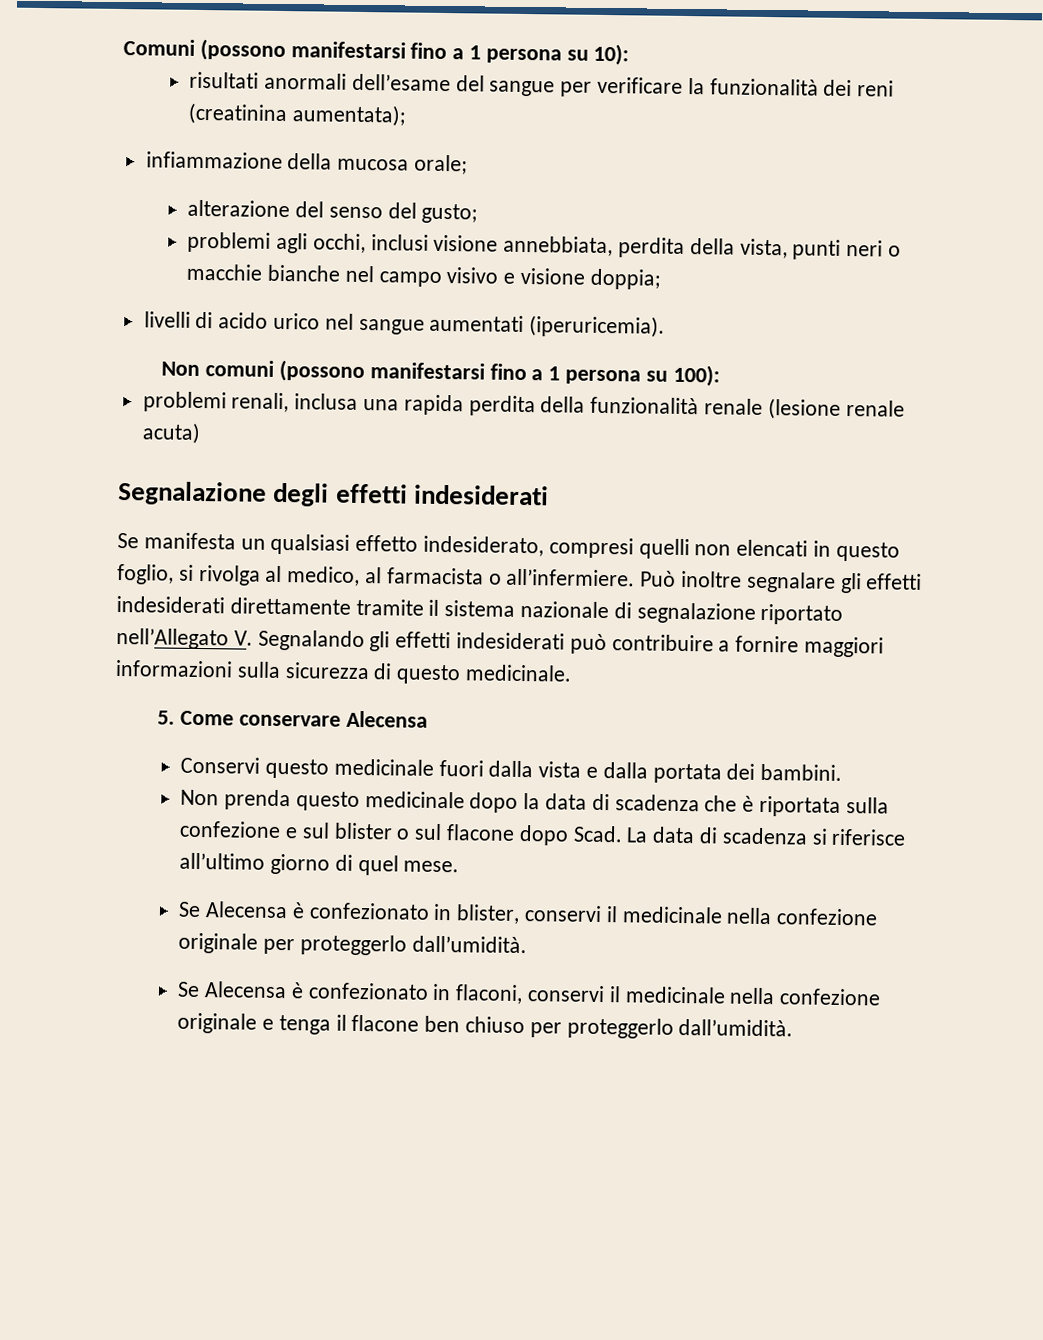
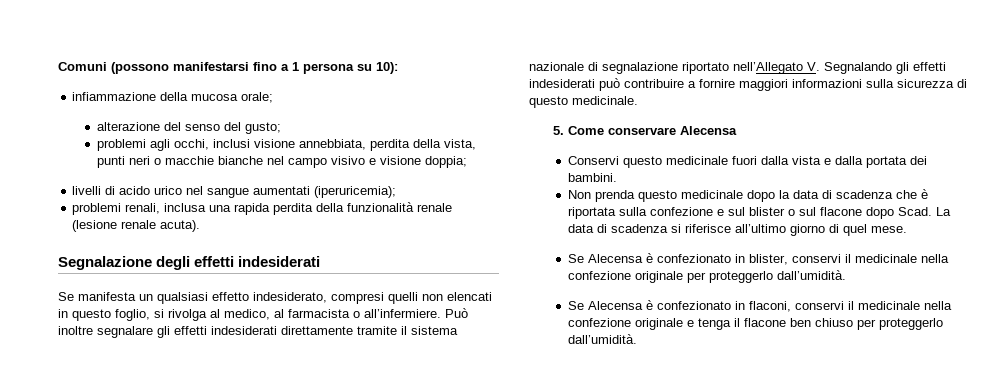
[189,71,895,97] [188,102,406,127] // risultati anormali dell’esame del sangue per verificare la funzionalità dei reni (creatinina aumentata); -> (398, 68) none
[529,315,666,338] [161,359,720,387] (iperuricemia). // Non comuni (possono manifestarsi fino a 1 persona su 100): -> [314,186,397,198] (iperuricemia);
[141,422,201,444] acuta) -> [160,220,201,232] acuta).

